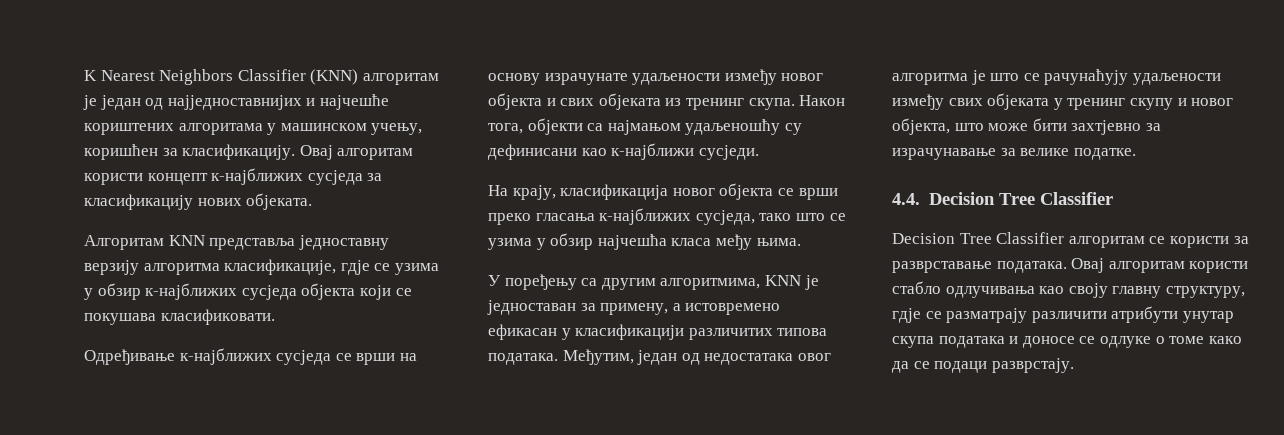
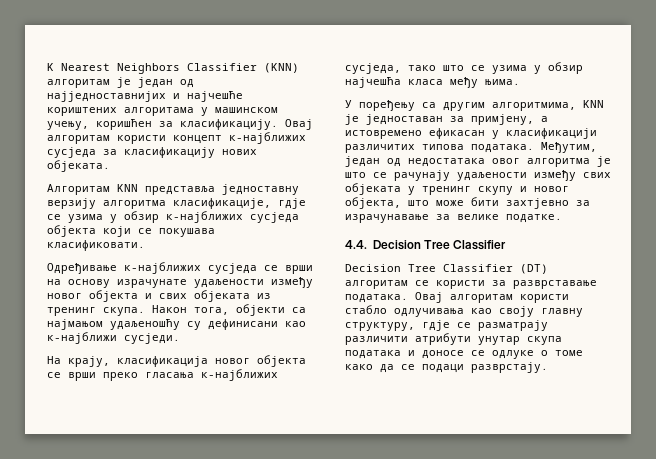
[600,303,669,315] примену, -> [471,114,534,125] примјену,
[1044,69,1129,85] рачунаћују -> [394,170,450,181] рачунају
(1065, 238) none -> [520,264,548,274] (DT)

